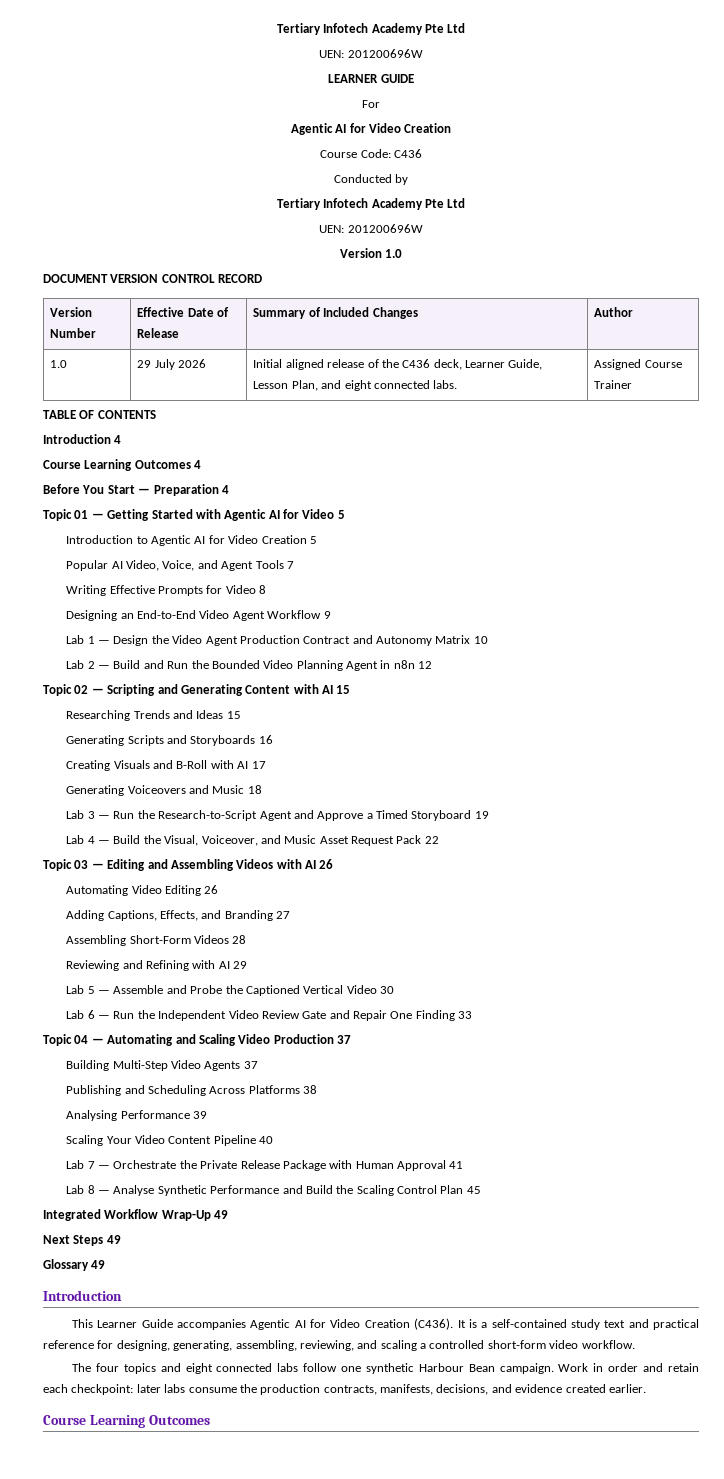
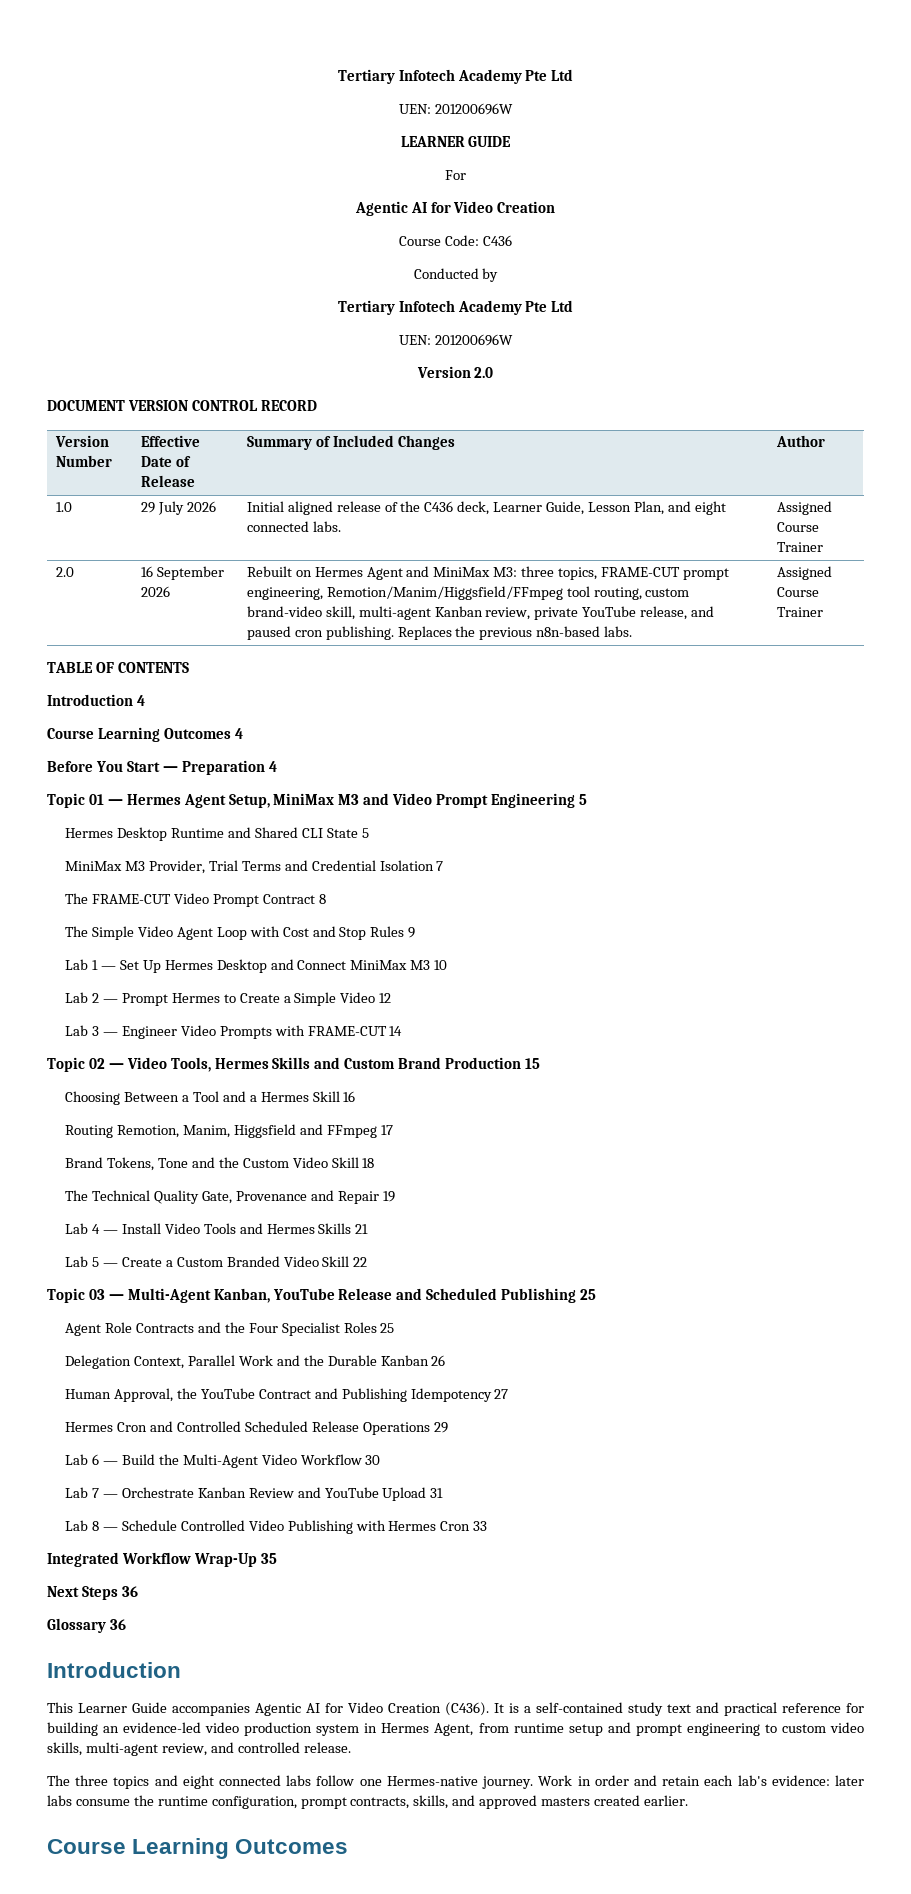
[385,249,403,258] 1.0 -> [474,367,494,378] 2.0
(633, 384) none -> [55,567,74,577] [140,566,224,580] [140,586,170,597] [246,566,729,580] [246,586,690,600] [246,606,715,620] [246,626,633,640] [776,566,832,580] [776,587,819,597] [776,607,823,617] // 2.0 | 16 September 2026 | Rebuilt on Hermes Agent and MiniMax M3: three topics, FRAME-CUT prompt engineering, Remotion/Manim/Higgsfield/FFmpeg tool routing, custom brand-video skill, multi-agent Kanban review, private YouTube release, and paused cron publishing. Replaces the previous n8n-based labs. | Assigned Course Trainer
[107,509,345,521] [66,535,317,546] [66,560,294,571] [66,585,267,596] [66,610,331,621] [66,635,488,646] [66,660,433,671] [43,684,351,696] [66,710,241,721] [66,735,273,746] [66,760,266,771] [66,785,262,796] [66,810,489,821] [66,835,439,846] [43,859,334,871] [66,885,219,896] [66,910,291,921] [66,935,247,946] [66,960,248,971] [66,985,395,996] [66,1010,473,1021] [43,1034,351,1046] [66,1060,258,1071] [66,1085,318,1096] [66,1110,208,1121] [66,1135,274,1146] [66,1160,464,1171] [66,1185,481,1196] Getting Started with Agentic AI for Video 5 // Introduction to Agentic AI for Video Creation 5 // Popular AI Video, Voice, and Agent Tools 7 // Writing Effective Prompts for Video 8 // Designing an End-to-End Video Agent Workflow 9 // Lab 1 — Design the Video Agent Production Contract and Autonomy Matrix 10 // Lab 2 — Build and Run the Bounded Video Planning Agent in n8n 12 // Topic 02 — Scripting and Generating Content with AI 15 // Researching Trends and Ideas 15 // Generating Scripts and Storyboards 16 // Creating Visuals and B-Roll with AI 17 // Generating Voiceovers and Music 18 // Lab 3 — Run the Research-to-Script Agent and Approve a Timed Storyboard 19 // Lab 4 — Build the Visual, Voiceover, and Music Asset Request Pack 22 // Topic 03 — Editing and Assembling Videos with AI 26 // Automating Video Editing 26 // Adding Captions, Effects, and Branding 27 // Assembling Short-Form Videos 28 // Reviewing and Refining with AI 29 // Lab 5 — Assemble and Probe the Captioned Vertical Video 30 // Lab 6 — Run the Independent Video Review Gate and Repair One Finding 33 // Topic 04 — Automating and Scaling Video Production 37 // Building Multi-Step Video Agents 37 // Publishing and Scheduling Across Platforms 38 // Analysing Performance 39 // Scaling Your Video Content Pipeline 40 // Lab 7 — Orchestrate the Private Release Package with Human Approval 41 // Lab 8 — Analyse Synthetic Performance and Build the Scaling Control Plan 45 -> [126,793,587,808] [65,827,369,841] [65,860,444,874] [65,893,326,907] [65,926,416,940] [65,959,448,973] [65,992,392,1006] [65,1025,403,1039] [47,1057,541,1072] [65,1091,356,1105] [65,1124,393,1138] [65,1157,375,1171] [65,1190,395,1204] [65,1223,369,1234] [65,1256,368,1267] [47,1288,597,1303] [65,1322,395,1336] [65,1355,446,1369] [65,1388,509,1402] [65,1421,448,1435] [65,1454,381,1468] [65,1487,444,1501] [65,1520,488,1534] Hermes Agent Setup, MiniMax M3 and Video Prompt Engineering 5 // Hermes Desktop Runtime and Shared CLI State 5 // MiniMax M3 Provider, Trial Terms and Credential Isolation 7 // The FRAME-CUT Video Prompt Contract 8 // The Simple Video Agent Loop with Cost and Stop Rules 9 // Lab 1 — Set Up Hermes Desktop and Connect MiniMax M3 10 // Lab 2 — Prompt Hermes to Create a Simple Video 12 // Lab 3 — Engineer Video Prompts with FRAME-CUT 14 // Topic 02 — Video Tools, Hermes Skills and Custom Brand Production 15 // Choosing Between a Tool and a Hermes Skill 16 // Routing Remotion, Manim, Higgsfield and FFmpeg 17 // Brand Tokens, Tone and the Custom Video Skill 18 // The Technical Quality Gate, Provenance and Repair 19 // Lab 4 — Install Video Tools and Hermes Skills 21 // Lab 5 — Create a Custom Branded Video Skill 22 // Topic 03 — Multi-Agent Kanban, YouTube Release and Scheduled Publishing 25 // Agent Role Contracts and the Four Specialist Roles 25 // Delegation Context, Parallel Work and the Durable Kanban 26 // Human Approval, the YouTube Contract and Publishing Idempotency 27 // Hermes Cron and Controlled Scheduled Release Operations 29 // Lab 6 — Build the Multi-Agent Video Workflow 30 // Lab 7 — Orchestrate Kanban Review and YouTube Upload 31 // Lab 8 — Schedule Controlled Video Publishing with Hermes Cron 33
[214,1210,229,1219] 49 -> [260,1553,277,1564] 35
[106,1235,121,1244] 49 -> [121,1586,138,1597] 36
[91,1260,106,1269] 49 -> [109,1619,126,1630] 36
[116,1340,635,1351] [71,1363,119,1372] designing, generating, assembling, reviewing, and scaling a controlled short-form video workflow. // The four -> [47,1722,864,1736] [47,1742,351,1756] [47,1775,109,1786] building an evidence-led video production system in Hermes Agent, from runtime setup and prompt engineering to custom video skills, multi-agent review, and controlled release. // The three
[365,1363,554,1374] synthetic Harbour Bean campaign. -> [386,1776,534,1789] Hermes-native journey.
[71,1384,134,1395] checkpoint: -> [737,1775,830,1786] lab's evidence:
[260,1384,563,1395] production contracts, manifests, decisions, and evidence -> [157,1795,591,1809] runtime configuration, prompt contracts, skills, and approved masters

